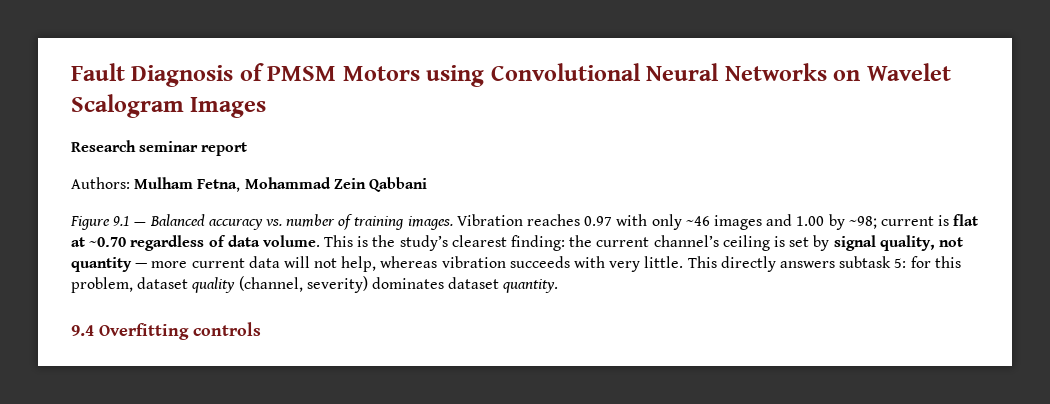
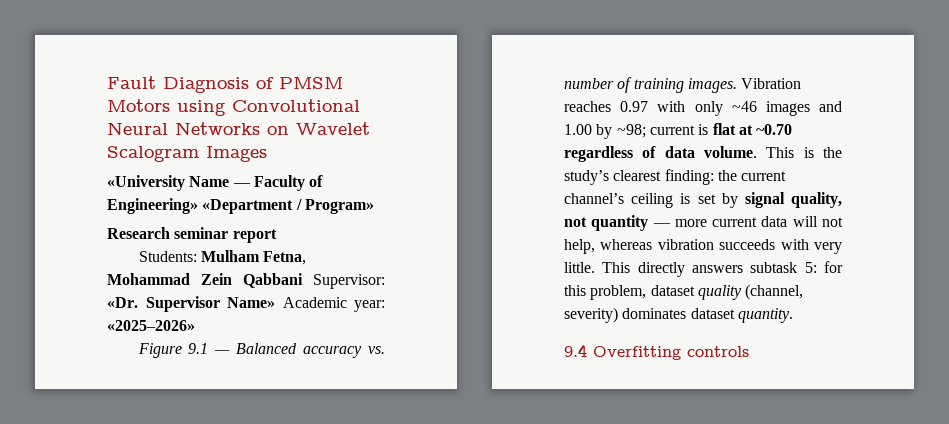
(267, 107) none -> [107,175,324,191] [107,198,374,214] // «University Name — Faculty of Engineering» «Department / Program»
[71,177,130,189] Authors: -> [138,251,197,262] Students:
(427, 184) none -> [313,274,385,289] [107,296,385,312] [107,320,195,331] Supervisor: «Dr. Supervisor Name» Academic year: «2025–2026»

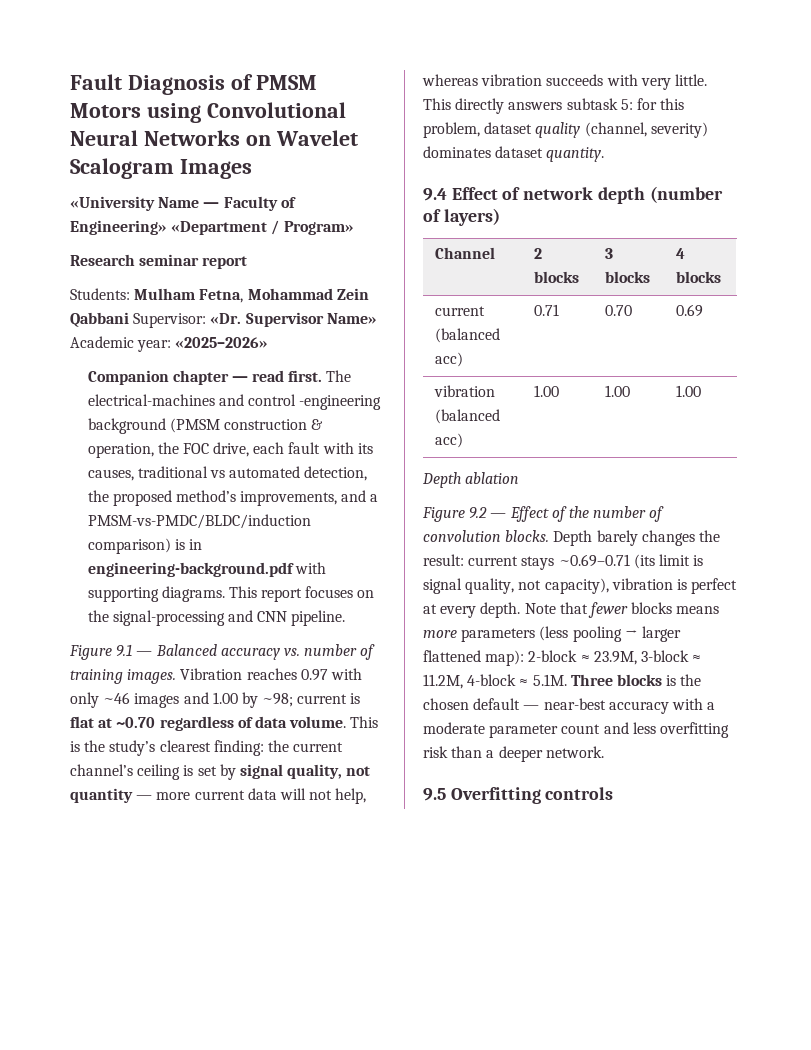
(195, 325) none -> [87,370,352,385] [87,394,382,410] [87,418,324,434] [87,442,373,458] [87,466,368,481] [87,490,379,506] [87,514,311,529] [87,538,202,554] [87,562,326,577] [87,586,375,602] [87,610,346,626] // Companion chapter — read first. The electrical-machines and control -engineering background (PMSM construction & operation, the FOC drive, each fault with its causes, traditional vs automated detection, the proposed method’s improvements, and a PMSM-vs-PMDC/BLDC/induction comparison) is in engineering-background.pdf with supporting diagrams. This report focuses on the signal-processing and CNN pipeline.
(587, 350) none -> [451,186,723,204] [423,208,500,226] [434,247,495,259] [533,248,542,259] [533,271,579,283] [604,248,613,259] [604,271,650,283] [675,248,685,259] [675,271,721,283] [434,306,485,316] [434,328,500,343] [434,352,463,367] [533,304,559,316] [604,305,632,316] [675,304,703,317] [433,385,495,397] [434,409,500,424] [434,433,463,448] [533,385,559,397] [604,385,630,397] [675,385,701,397] [422,472,520,488] [422,506,665,522] [423,530,720,546] [423,554,704,570] [423,578,738,594] [423,602,720,618] [423,626,681,642] [423,650,702,666] [423,674,702,689] [423,698,716,714] [423,722,729,738] [423,746,604,762] [423,788,446,801] Effect of network depth (number of layers) // Channel | 2 blocks | 3 blocks | 4 blocks // current (balanced acc) | 0.71 | 0.70 | 0.69 // vibration (balanced acc) | 1.00 | 1.00 | 1.00 // Depth ablation // Figure 9.2 — Effect of the number of convolution blocks. Depth barely changes the result: current stays ~0.69–0.71 (its limit is signal quality, not capacity), vibration is perfect at every depth. Note that fewer blocks means more parameters (less pooling → larger flattened map): 2-block ≈ 23.9M, 3-block ≈ 11.2M, 4-block ≈ 5.1M. Three blocks is the chosen default — near-best accuracy with a moderate parameter count and less overfitting risk than a deeper network. // 9.5

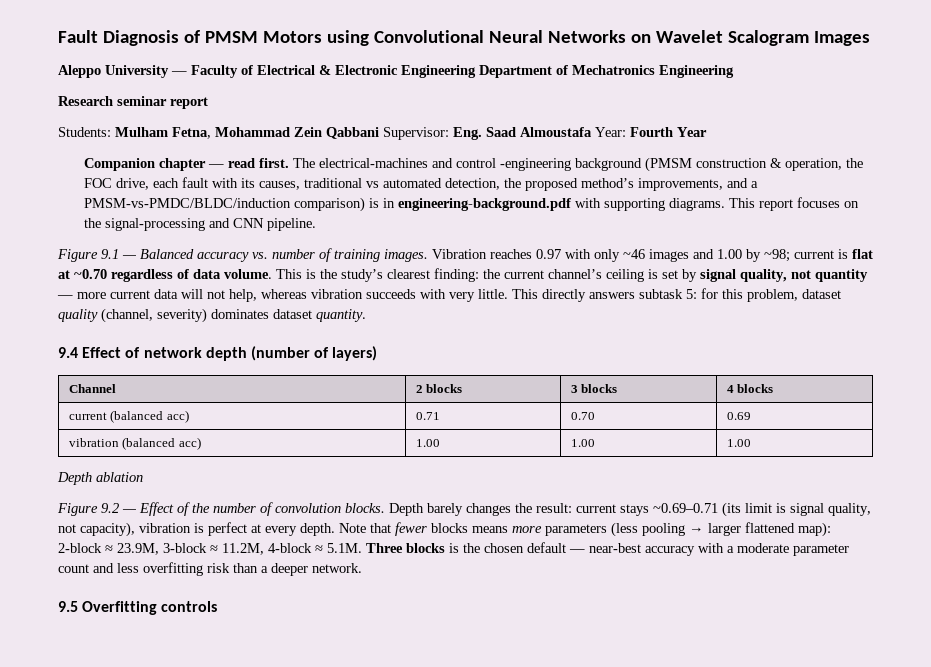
[70,196,200,211] «University Name -> [58,65,169,78] Aleppo University
[70,220,354,235] Engineering» «Department / Program» -> [257,65,734,78] Electrical & Electronic Engineering Department of Mechatronics Engineering
[210,312,377,327] [70,336,269,352] «Dr. Supervisor Name» Academic year: «2025–2026» -> [453,127,707,140] Eng. Saad Almoustafa Year: Fourth Year

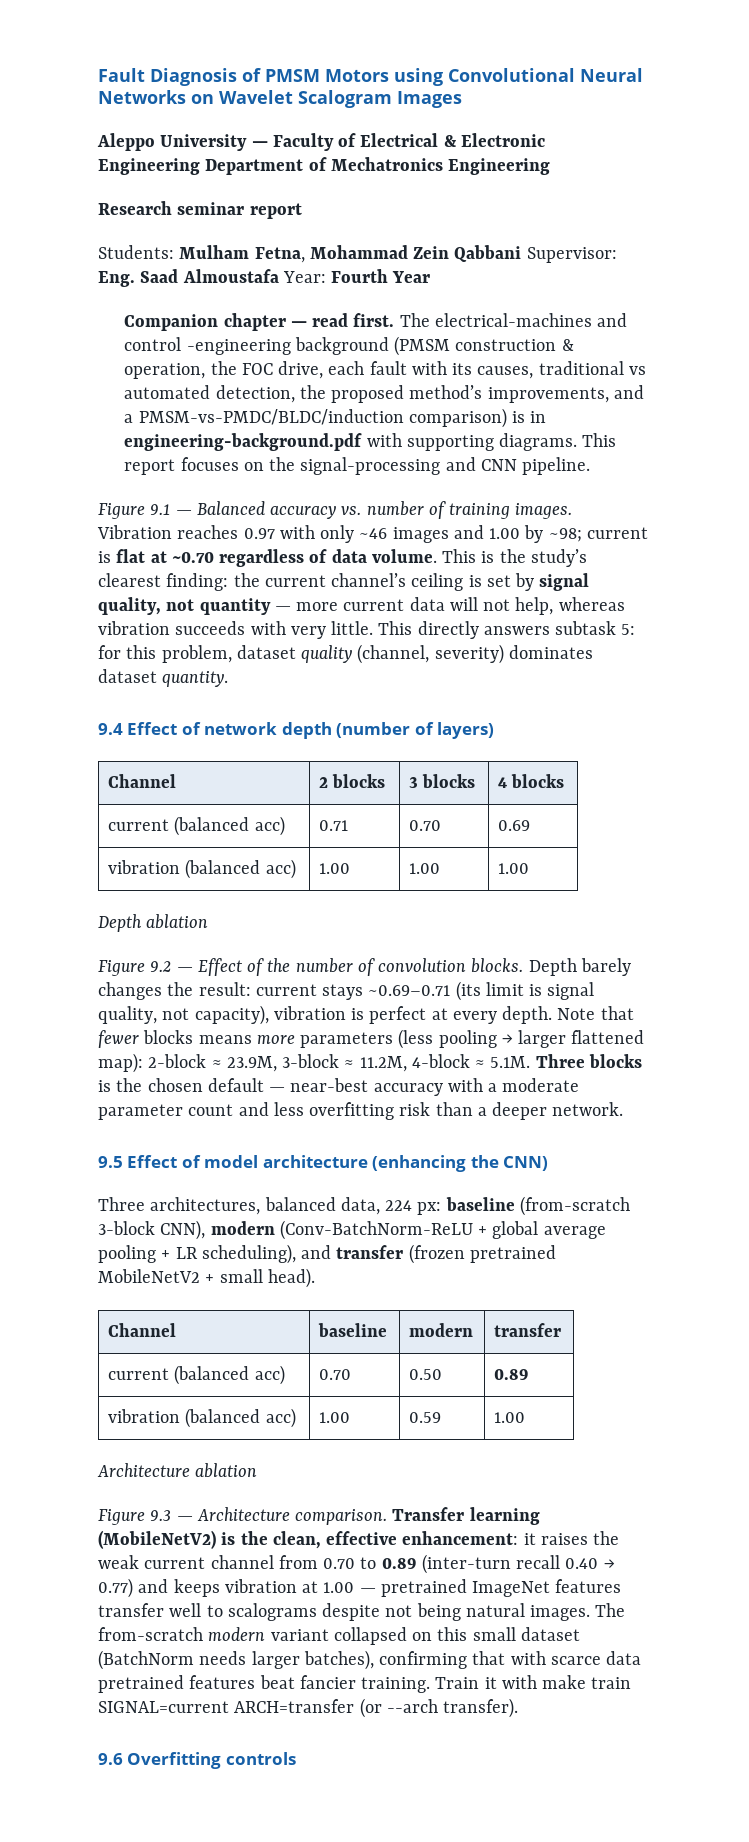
(78, 606) none -> [127,1155,549,1172] [98,1196,630,1216] [98,1220,606,1240] [98,1244,556,1264] [98,1268,315,1288] [108,1323,177,1337] [318,1323,388,1337] [409,1323,474,1337] [494,1323,562,1337] [108,1365,285,1385] [319,1369,352,1380] [409,1369,443,1380] [494,1369,530,1380] [108,1408,296,1428] [319,1412,351,1423] [409,1412,442,1423] [494,1412,526,1423] [97,1463,258,1478] [98,1507,540,1525] [98,1530,620,1549] [98,1554,615,1574] [98,1578,622,1598] [98,1603,626,1621] [98,1627,580,1645] [98,1650,642,1670] [98,1675,632,1693] [98,1698,519,1718] [98,1753,123,1765] Effect of model architecture (enhancing the CNN) // Three architectures, balanced data, 224 px: baseline (from-scratch 3-block CNN), modern (Conv-BatchNorm-ReLU + global average pooling + LR scheduling), and transfer (frozen pretrained MobileNetV2 + small head). // Channel | baseline | modern | transfer // current (balanced acc) | 0.70 | 0.50 | 0.89 // vibration (balanced acc) | 1.00 | 0.59 | 1.00 // Architecture ablation // Figure 9.3 — Architecture comparison. Transfer learning (MobileNetV2) is the clean, effective enhancement: it raises the weak current channel from 0.70 to 0.89 (inter-turn recall 0.40 → 0.77) and keeps vibration at 1.00 — pretrained ImageNet features transfer well to scalograms despite not being natural images. The from-scratch modern variant collapsed on this small dataset (BatchNorm needs larger batches), confirming that with scarce data pretrained features beat fancier training. Train it with make train SIGNAL=current ARCH=transfer (or --arch transfer). // 9.6

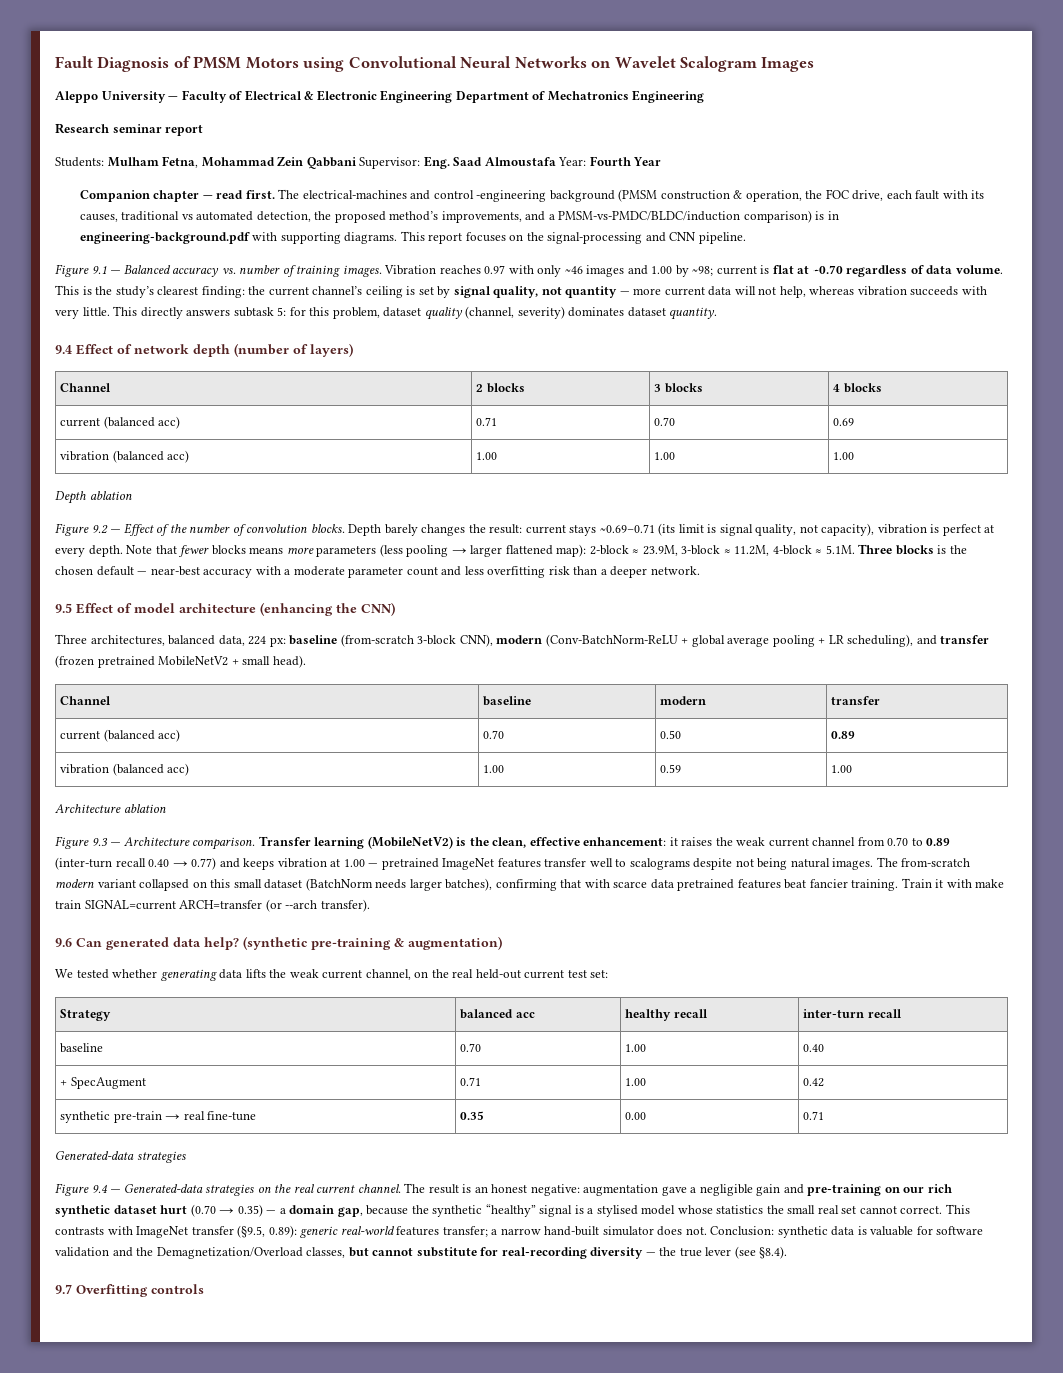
(123, 1759) none -> [76,936,502,950] [55,969,609,981] [60,1009,112,1021] [460,1009,535,1019] [625,1009,708,1021] [803,1009,902,1018] [60,1043,104,1053] [460,1043,482,1052] [625,1044,647,1052] [803,1044,825,1052] [60,1077,146,1089] [460,1077,482,1086] [625,1078,647,1086] [803,1078,825,1087] [60,1111,257,1123] [460,1111,485,1120] [625,1112,647,1120] [803,1111,825,1120] [55,1151,186,1163] [55,1183,952,1196] [55,1204,970,1217] [55,1225,984,1238] [55,1246,788,1259] [55,1284,72,1294] Can generated data help? (synthetic pre-training & augmentation) // We tested whether generating data lifts the weak current channel, on the real held-out current test set: // Strategy | balanced acc | healthy recall | inter-turn recall // baseline | 0.70 | 1.00 | 0.40 // + SpecAugment | 0.71 | 1.00 | 0.42 // synthetic pre-train → real fine-tune | 0.35 | 0.00 | 0.71 // Generated-data strategies // Figure 9.4 — Generated-data strategies on the real current channel. The result is an honest negative: augmentation gave a negligible gain and pre-training on our rich synthetic dataset hurt (0.70 → 0.35) — a domain gap, because the synthetic “healthy” signal is a stylised model whose statistics the small real set cannot correct. This contrasts with ImageNet transfer (§9.5, 0.89): generic real-world features transfer; a narrow hand-built simulator does not. Conclusion: synthetic data is valuable for software validation and the Demagnetization/Overload classes, but cannot substitute for real-recording diversity — the true lever (see §8.4). // 9.7

